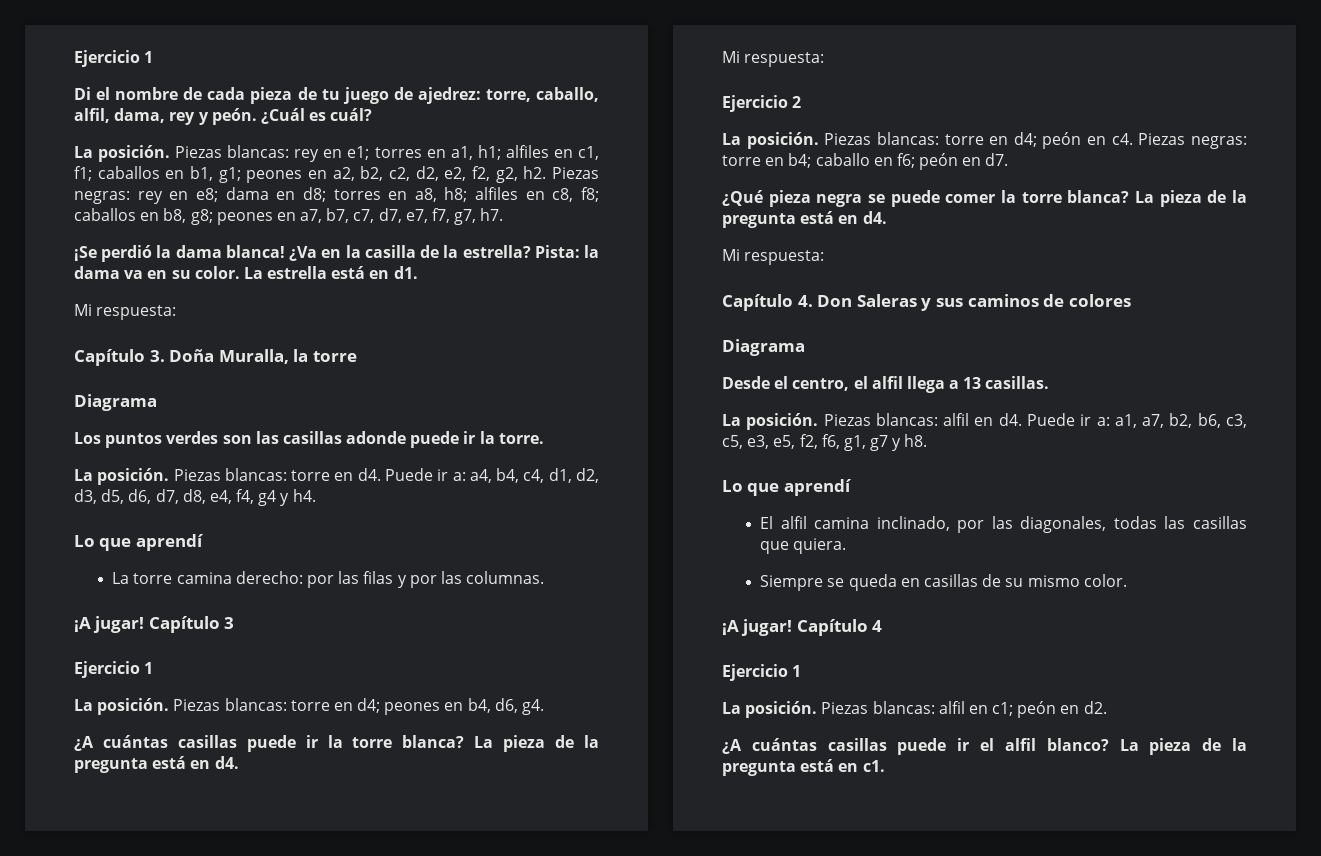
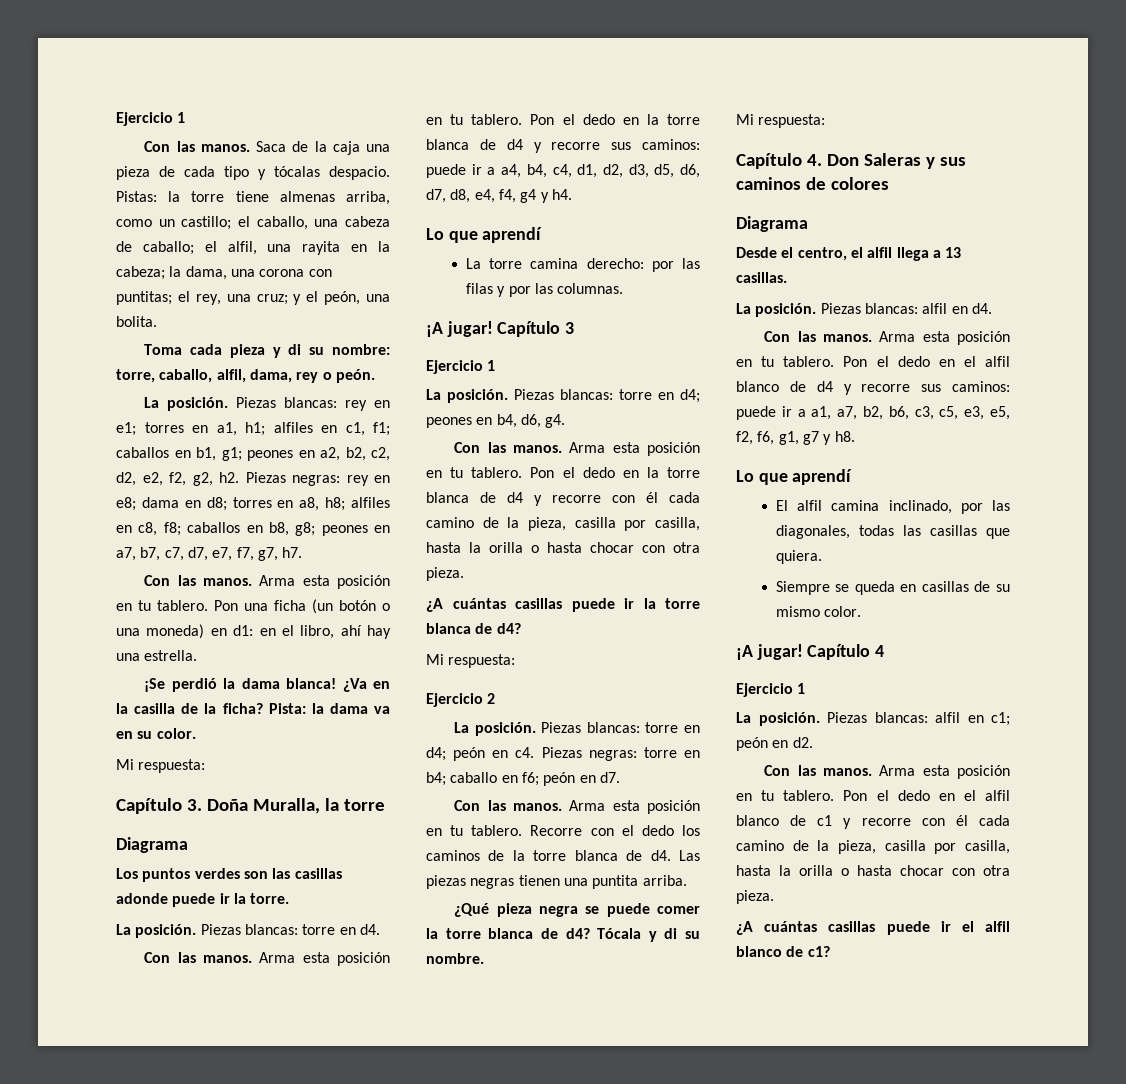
[74,50,154,67] [74,87,481,104] Ejercicio 1 // Di el nombre de cada pieza de tu juego de ajedrez: -> [116,112,186,126] [144,141,390,155] [116,166,390,180] [116,191,390,205] [116,216,390,230] [116,241,390,255] [116,266,332,280] [116,291,390,305] [116,316,157,327] [144,344,390,358] Ejercicio 1 // Con las manos. Saca de la caja una pieza de cada tipo y tócalas despacio. Pistas: la torre tiene almenas arriba, como un castillo; el caballo, una cabeza de caballo; el alfil, una rayita en la cabeza; la dama, una corona con puntitas; el rey, una cruz; y el peón, una bolita. // Toma cada pieza y di su nombre:
[198,112,209,125] y -> [322,372,332,380] o
[260,108,373,124] ¿Cuál es cuál? -> (375, 376) none
(504, 214) none -> [144,575,391,589] [116,599,390,614] [116,624,391,639] [116,650,198,661] // Con las manos. Arma esta posición en tu tablero. Pon una ficha (un botón o una moneda) en d1: en el libro, ahí hay una estrella.
[462,245,531,258] estrella? -> [222,703,263,714] ficha?
[243,266,418,279] La estrella está en d1. -> (196, 733) none
[384,468,466,481] Puede ir a: -> [144,952,391,966] [426,114,700,125] [426,139,700,153] [426,164,496,178] // Con las manos. Arma esta posición en tu tablero. Pon el dedo en la torre blanca de d4 y recorre sus caminos: puede ir a
(545, 707) none -> [454,442,700,456] [426,467,700,478] [426,492,700,506] [426,517,700,531] [426,542,700,553] [426,567,464,581] // Con las manos. Arma esta posición en tu tablero. Pon el dedo en la torre blanca de d4 y recorre con él cada camino de la pieza, casilla por casilla, hasta la orilla o hasta chocar con otra pieza.
[402,735,599,752] [74,756,239,773] blanca? La pieza de la pregunta está en d4. -> [426,623,521,634] blanca de d4?
(1009, 159) none -> [454,800,700,814] [426,825,700,836] [426,850,700,861] [426,875,687,889] // Con las manos. Arma esta posición en tu tablero. Recorre con el dedo los caminos de la torre blanca de d4. Las piezas negras tienen una puntita arriba.
[1067,190,1247,207] [722,211,887,228] blanca? La pieza de la pregunta está en d4. -> [488,928,700,942] [426,953,484,964] blanca de d4? Tócala y di su nombre.
[1027,413,1110,426] Puede ir a: -> [764,331,1010,345] [736,356,1010,367] [736,381,1010,395] [736,406,806,420] // Con las manos. Arma esta posición en tu tablero. Pon el dedo en el alfil blanco de d4 y recorre sus caminos: puede ir a
(1107, 707) none -> [764,765,1010,779] [736,790,1010,801] [736,815,1010,829] [736,840,1010,854] [736,865,1010,876] [736,890,774,904] // Con las manos. Arma esta posición en tu tablero. Pon el dedo en el alfil blanco de c1 y recorre con él cada camino de la pieza, casilla por casilla, hasta la orilla o hasta chocar con otra pieza.
[1046,738,1247,755] [722,759,885,776] blanco? La pieza de la pregunta está en c1. -> [736,946,830,957] blanco de c1?

